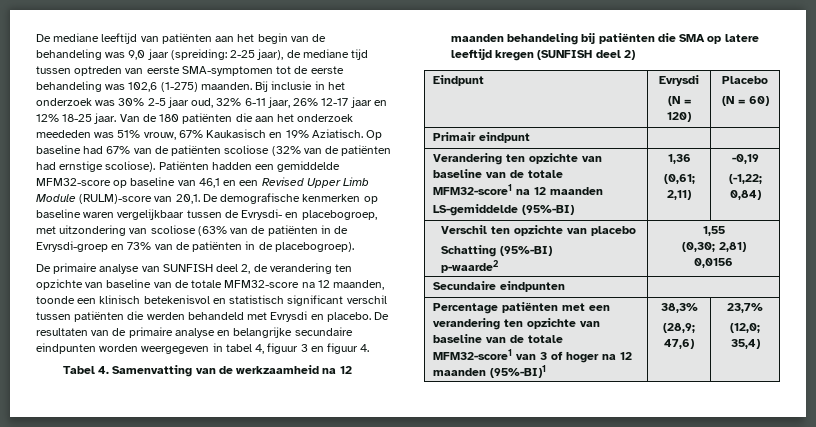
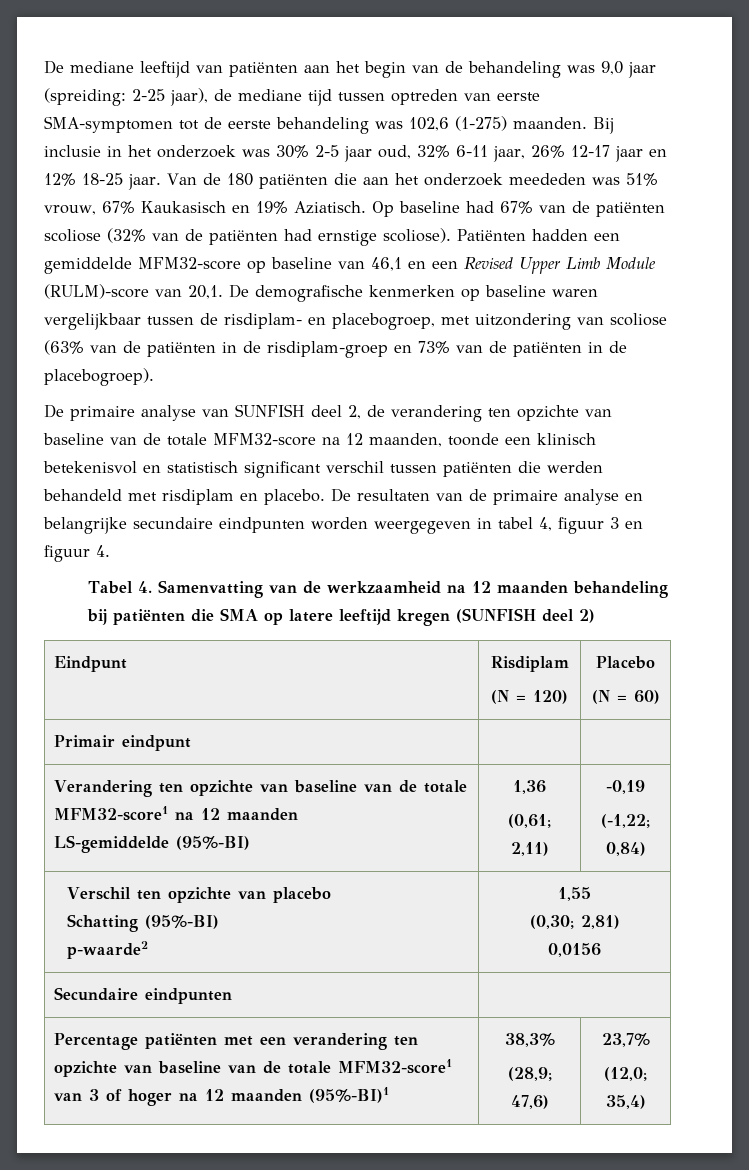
[241,209,283,220] Evrysdi- -> [224,313,302,329] risdiplam-
[36,241,108,252] Evrysdi-groep -> [267,341,388,358] risdiplam-groep
[270,311,308,322] Evrysdi -> [162,489,234,505] risdiplam
[659,75,699,86] Evrysdi -> [490,656,569,672] Risdiplam

